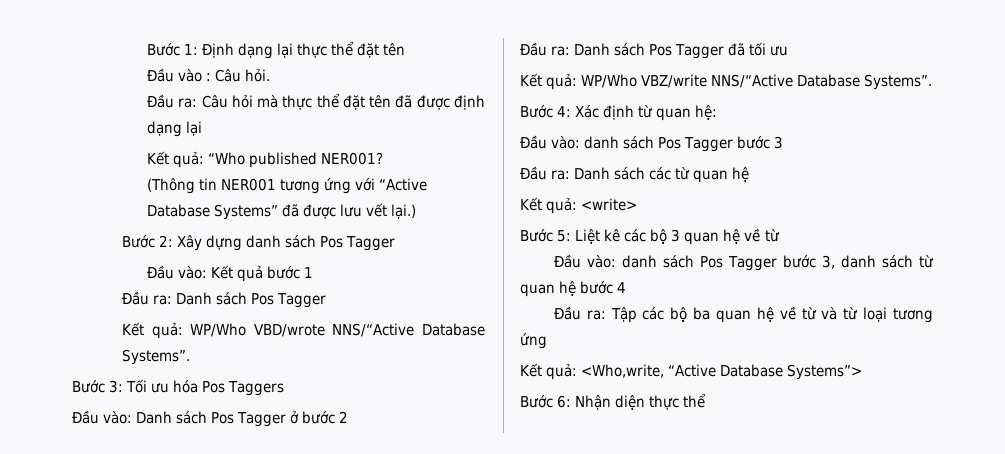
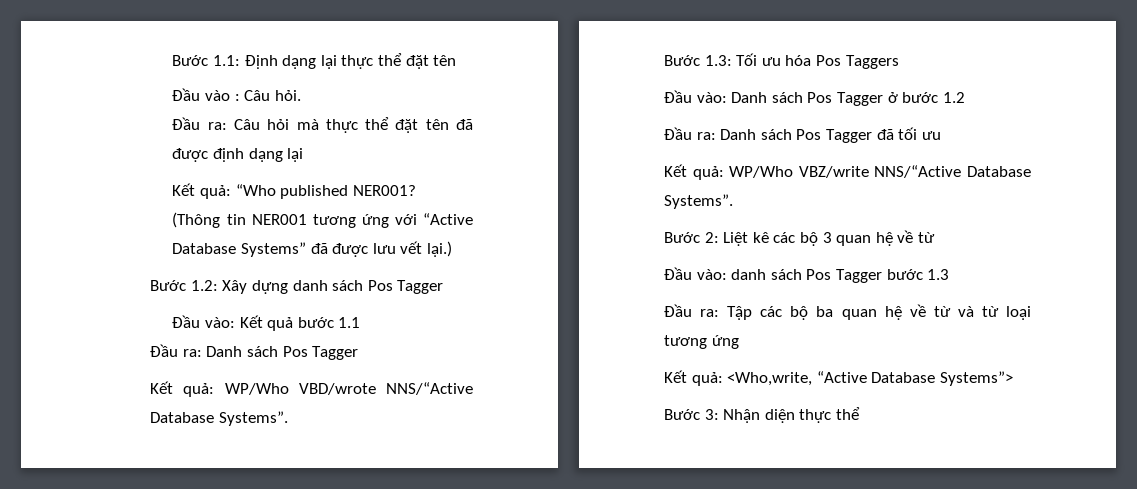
[146,43,198,56] Bước 1: -> [172,55,241,66] Bước 1.1:
[159,235,174,247] 2: -> [190,280,218,291] 1.2:
[304,267,314,278] 1 -> [338,317,361,328] 1.1
[109,380,124,393] 3: -> [704,55,732,66] 1.3:
[339,411,349,423] 2 -> [942,92,965,103] 1.2
[557,105,718,121] [520,135,784,152] [520,166,750,183] [520,197,638,214] [520,229,572,242] 4: Xác định từ quan hệ: // Đầu vào: danh sách Pos Tagger bước 3 // Đầu ra: Danh sách các từ quan hệ // Kết quả: <write> // Bước 5: -> [704,232,719,243] 2:
[821,255,934,269] [520,281,627,297] 3, danh sách từ quan hệ bước 4 -> [927,269,950,280] 1.3
[557,395,572,408] 6: -> [704,409,719,420] 3:

